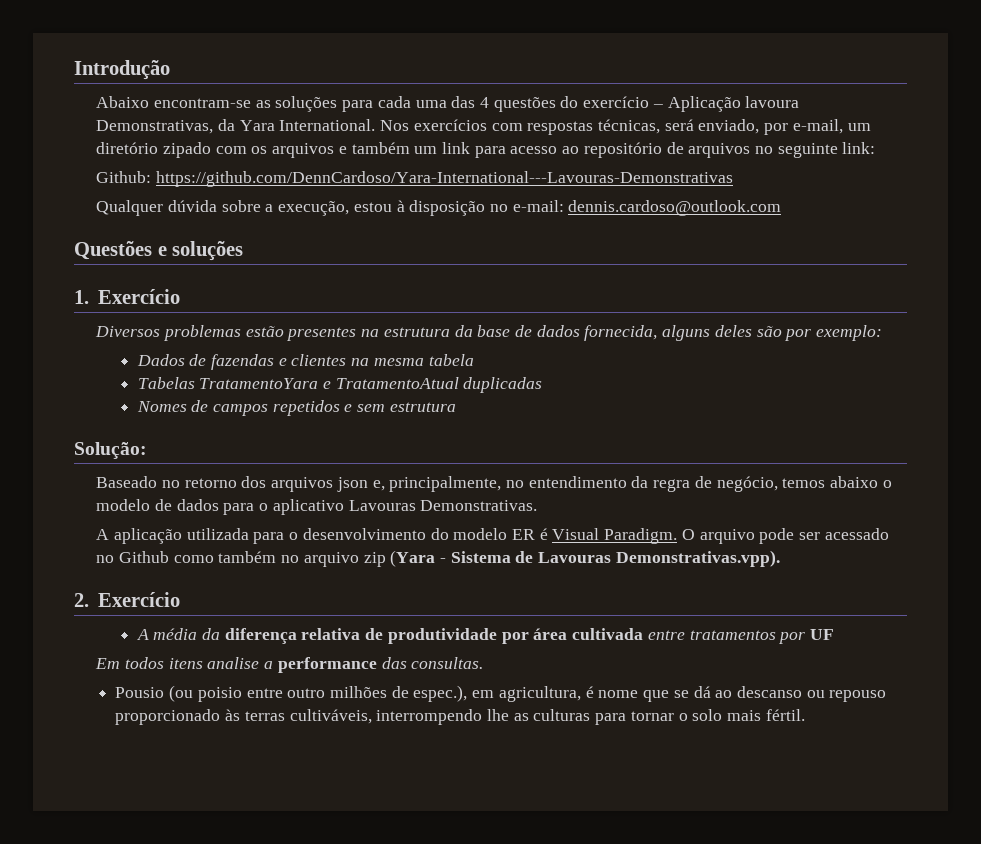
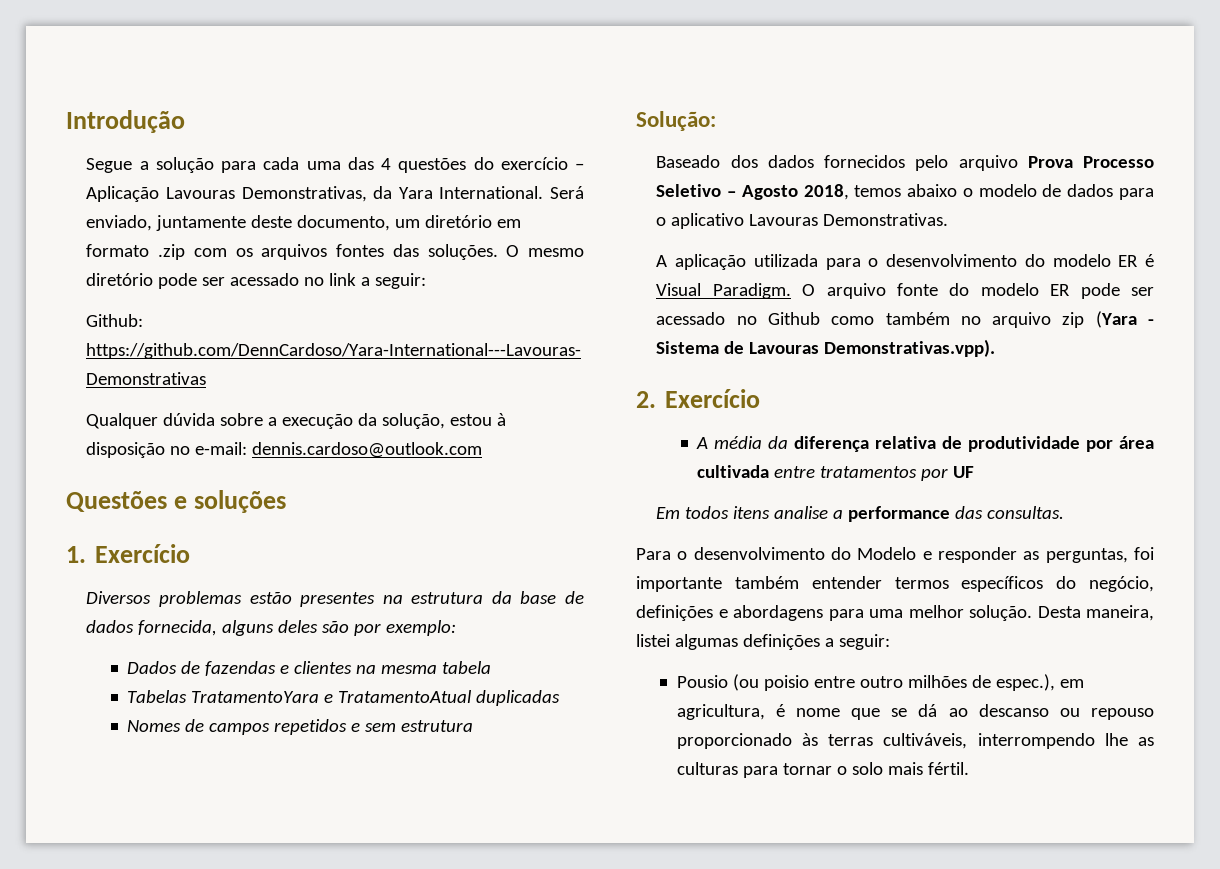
[96,96,338,112] Abaixo encontram-se as soluções -> [86,157,214,173] Segue a solução
[745,96,800,108] lavoura -> [166,187,236,199] Lavouras
[380,119,871,135] [96,142,876,158] Nos exercícios com respostas técnicas, será enviado, por e-mail, um diretório zipado com os arquivos e também um link para acesso ao repositório de arquivos no seguinte link: -> [550,186,584,199] [86,215,522,231] [86,244,585,260] [86,273,427,289] Será enviado, juntamente deste documento, um diretório em formato .zip com os arquivos fontes das soluções. O mesmo diretório pode ser acessado no link a seguir:
[278,201,350,216] execução, -> [282,413,446,429] execução da solução,
[161,476,778,492] no retorno dos arquivos json e, principalmente, no entendimento da regra de negócio, -> [730,155,1154,171] [656,184,849,200] dos dados fornecidos pelo arquivo Prova Processo Seletivo – Agosto 2018,
(755, 536) none -> [897,283,1071,296] fonte do modelo ER
(484, 663) none -> [636,547,1154,563] [636,576,1154,592] [636,605,1154,621] [636,634,890,650] // Para o desenvolvimento do Modelo e responder as perguntas, foi importante também entender termos específicos do negócio, definições e abordagens para uma melhor solução. Desta maneira, listei algumas definições a seguir:

